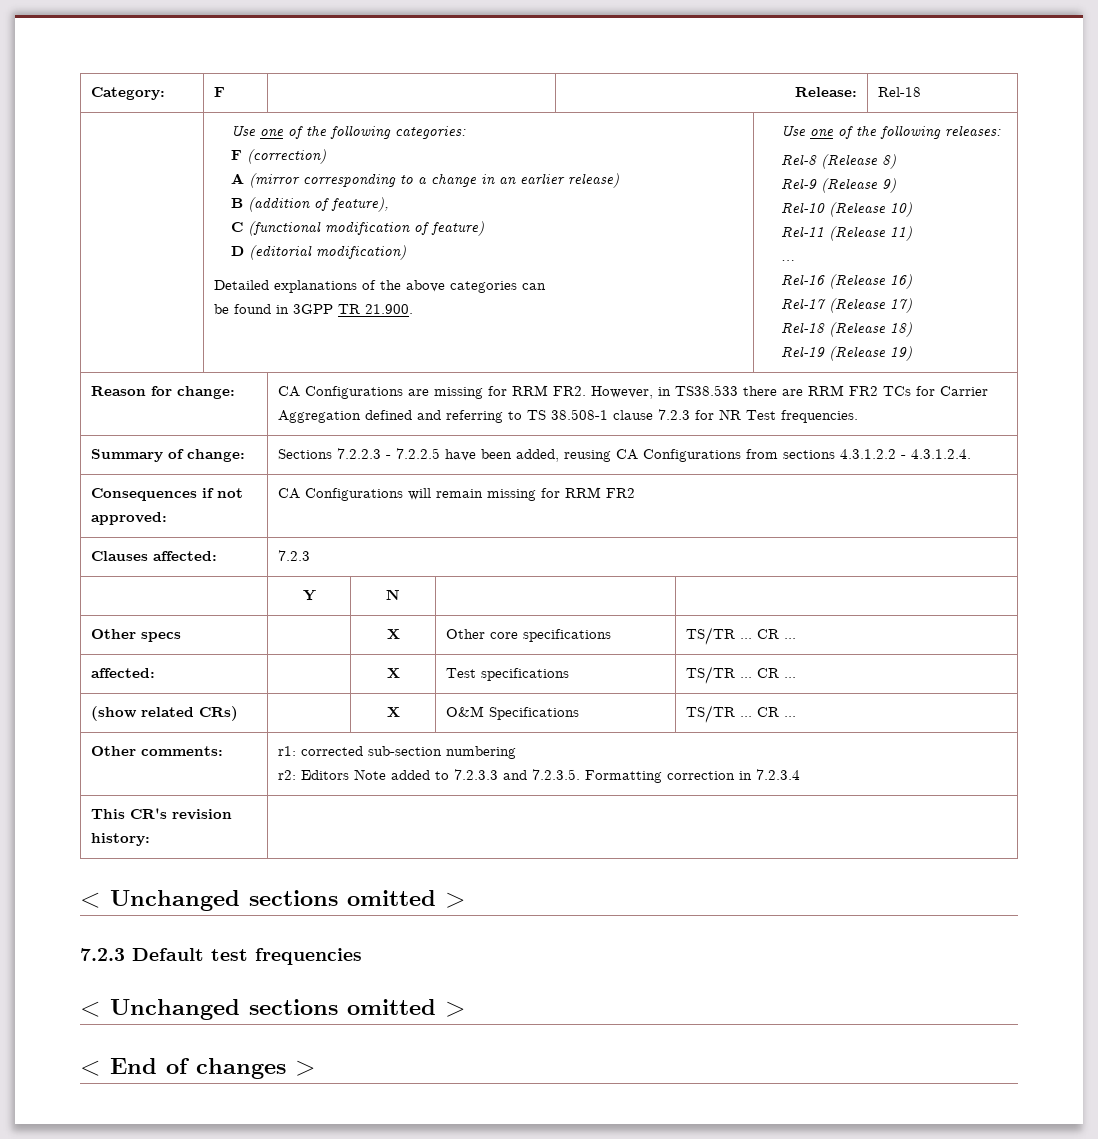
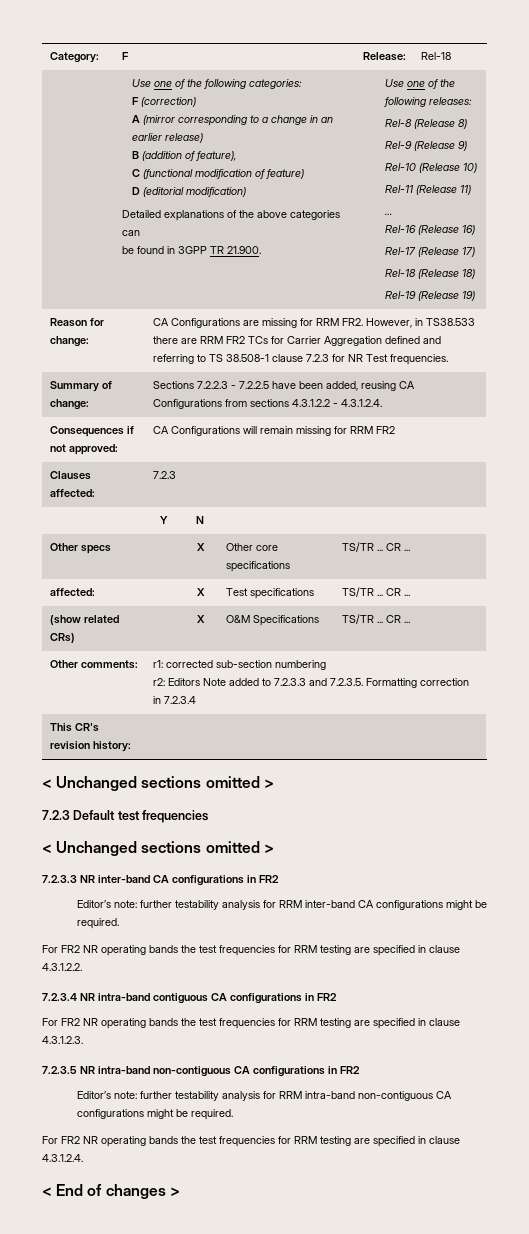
(466, 1009) none -> [42,875,279,886] [76,900,487,910] [76,918,119,929] [42,945,460,956] [42,963,82,971] [42,993,337,1004] [42,1018,460,1029] [42,1036,83,1044] [42,1066,360,1077] [76,1091,452,1101] [76,1109,233,1120] [42,1136,460,1147] [42,1154,83,1162] // 7.2.3.3 NR inter-band CA configurations in FR2 // Editor’s note: further testability analysis for RRM inter-band CA configurations might be required. // For FR2 NR operating bands the test frequencies for RRM testing are specified in clause 4.3.1.2.2. // 7.2.3.4 NR intra-band contiguous CA configurations in FR2 // For FR2 NR operating bands the test frequencies for RRM testing are specified in clause 4.3.1.2.3. // 7.2.3.5 NR intra-band non-contiguous CA configurations in FR2 // Editor’s note: further testability analysis for RRM intra-band non-contiguous CA configurations might be required. // For FR2 NR operating bands the test frequencies for RRM testing are specified in clause 4.3.1.2.4.

